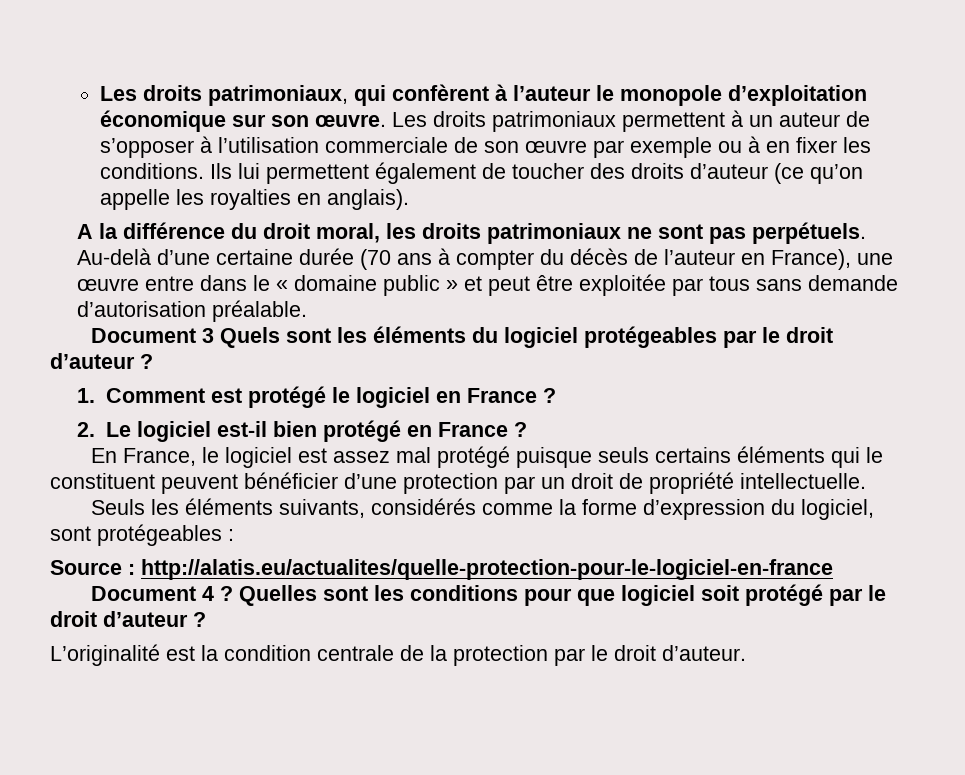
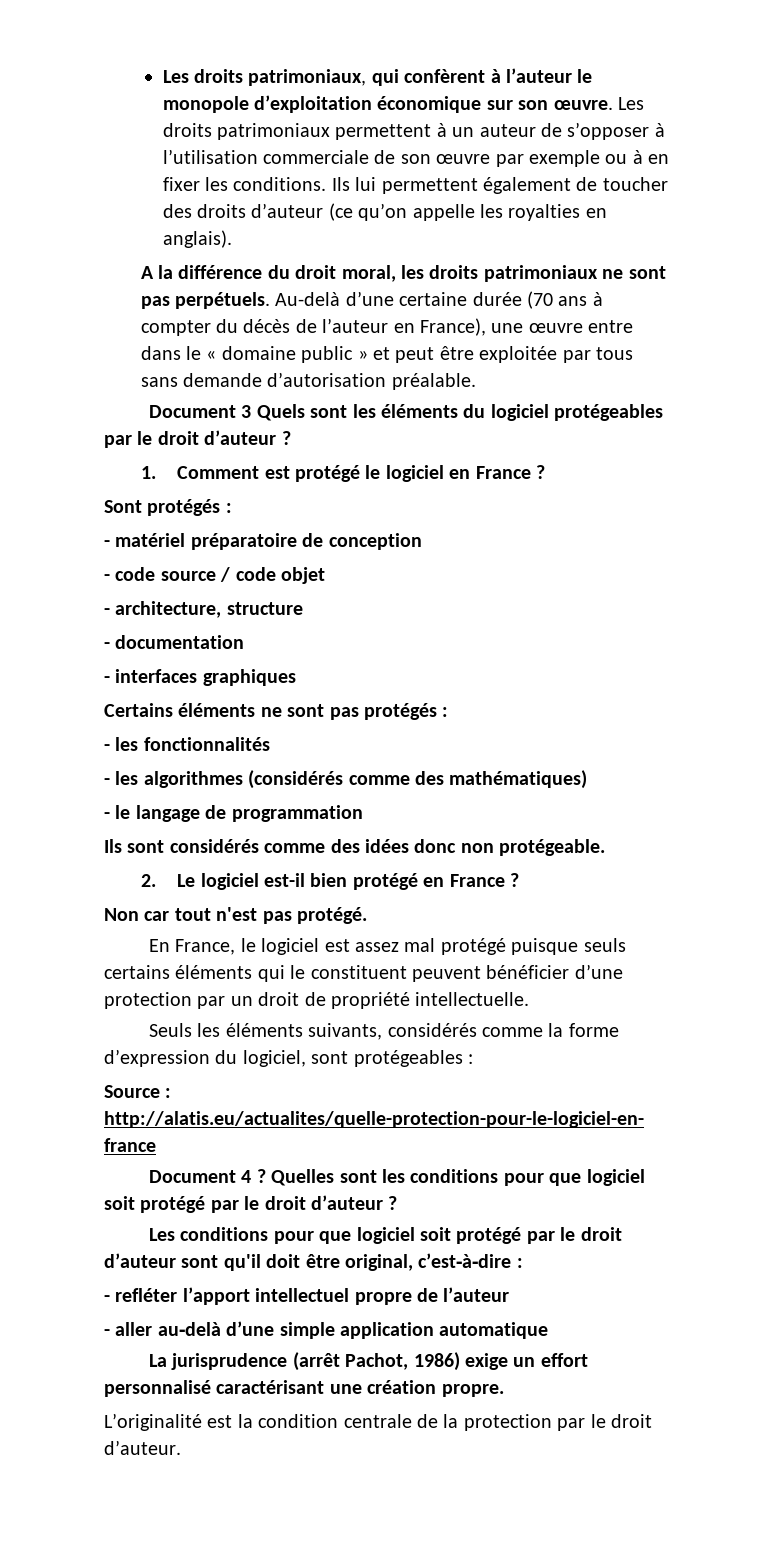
(556, 395) none -> [104,499,232,516] [104,533,422,550] [104,567,325,584] [104,601,303,618] [104,635,245,649] [104,669,296,686] [104,703,449,720] [104,737,270,751] [104,770,588,789] [104,805,363,822] [104,839,606,856] // Sont protégés : // - matériel préparatoire de conception // - code source / code objet // - architecture, structure // - documentation // - interfaces graphiques // Certains éléments ne sont pas protégés : // - les fonctionnalités // - les algorithmes (considérés comme des mathématiques) // - le langage de programmation // Ils sont considérés comme des idées donc non protégeable.
(527, 429) none -> [104,907,367,924] // Non car tout n'est pas protégé.
(206, 619) none -> [149,1227,622,1244] [104,1253,523,1271] [104,1287,510,1305] [104,1321,549,1339] [149,1352,588,1371] [104,1380,504,1397] // Les conditions pour que logiciel soit protégé par le droit d’auteur sont qu'il doit être original, c’est‑à‑dire : // - refléter l’apport intellectuel propre de l’auteur // - aller au‑delà d’une simple application automatique // La jurisprudence (arrêt Pachot, 1986) exige un effort personnalisé caractérisant une création propre.

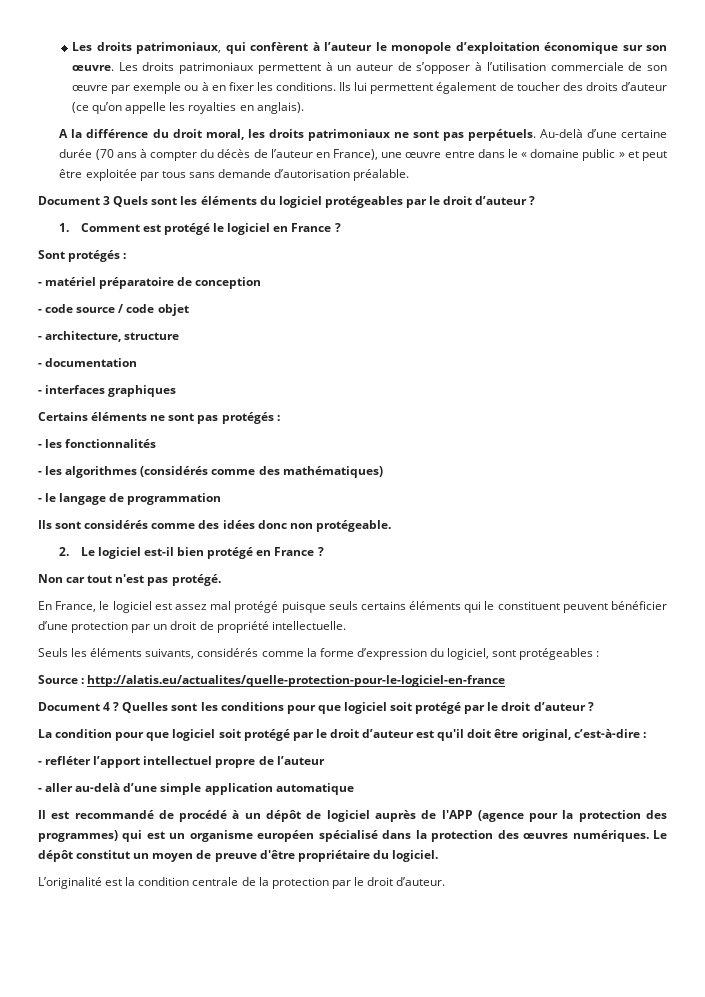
[149,1227,622,1244] [104,1253,219,1268] Les conditions pour que logiciel soit protégé par le droit d’auteur sont -> [38,729,435,741] La condition pour que logiciel soit protégé par le droit d’auteur est
[149,1352,588,1371] [104,1380,504,1397] La jurisprudence (arrêt Pachot, 1986) exige un effort personnalisé caractérisant une création propre. -> [38,810,667,822] [38,830,667,842] [38,850,438,862] Il est recommandé de procédé à un dépôt de logiciel auprès de l'APP (agence pour la protection des programmes) qui est un organisme européen spécialisé dans la protection des œuvres numériques. Le dépôt constitut un moyen de preuve d'être propriétaire du logiciel.

